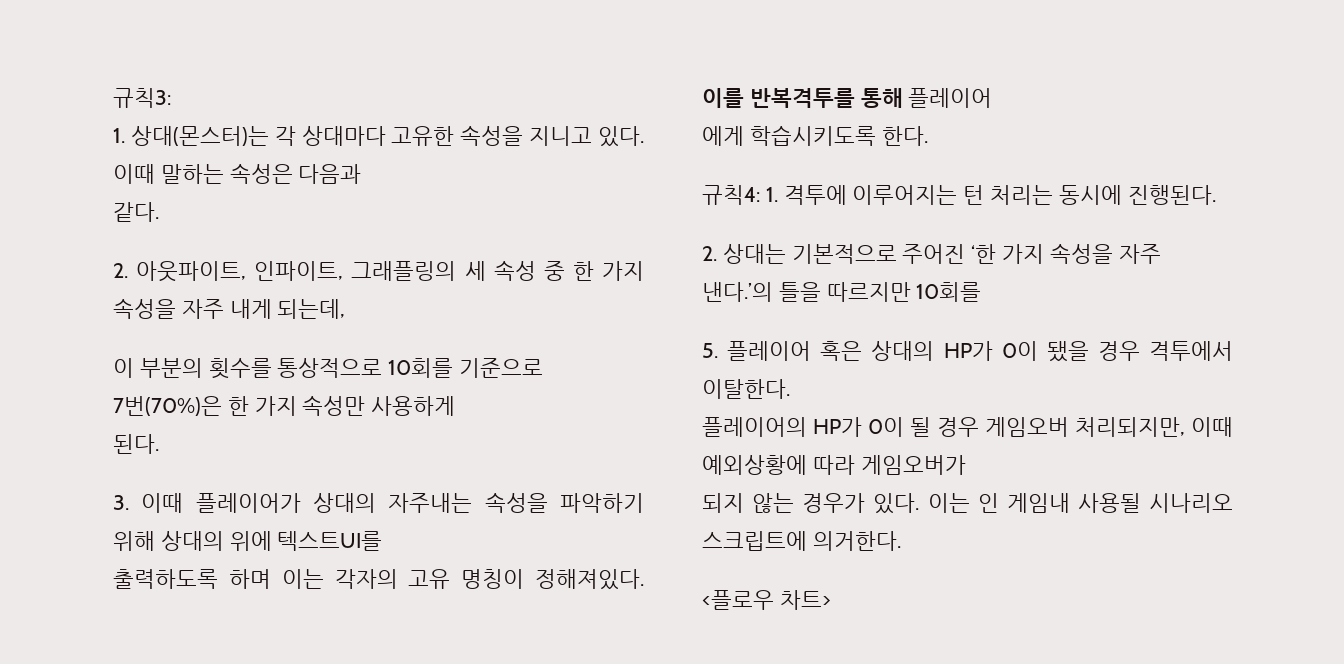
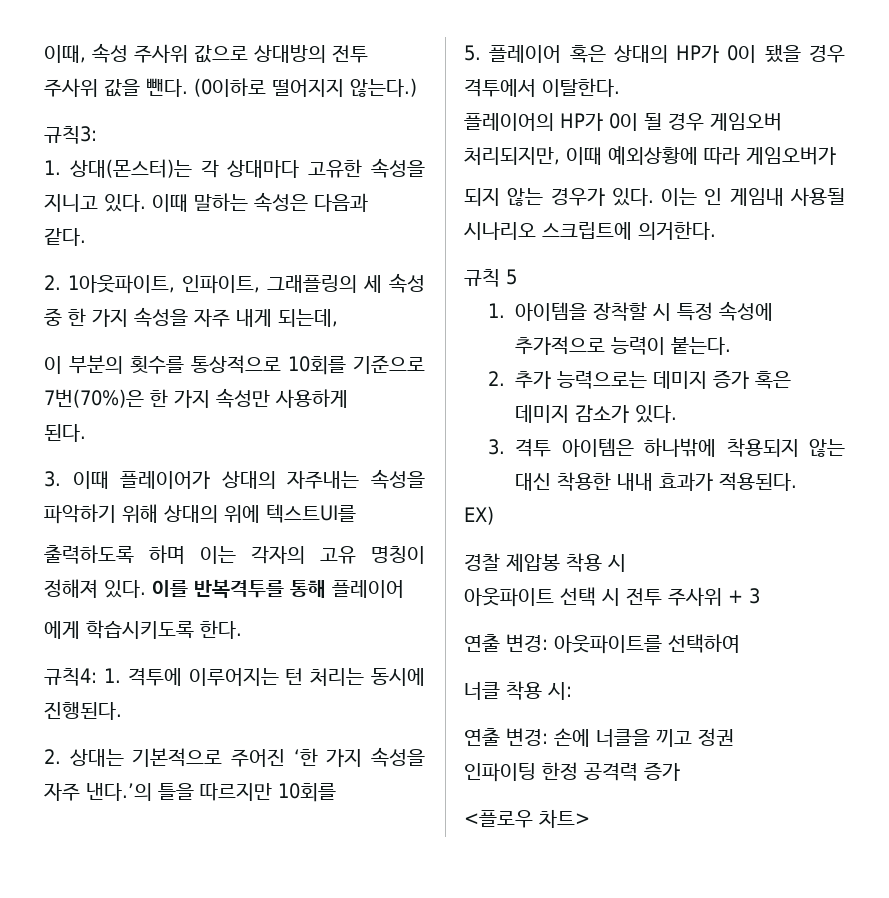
(113, 98) none -> [44,43,368,63] [44,78,417,97] 이때, 속성 주사위 값으로 상대방의 전투 주사위 값을 뺀다. (0이하로 떨어지지 않는다.) //
[136,261,247,282] 아웃파이트, -> [68,275,175,294] 1아웃파이트,
[534,569,644,590] 정해져있다. -> [44,579,146,598] 정해져 있다.
(901, 541) none -> [464,269,517,287] [488,301,774,321] [515,336,732,355] [488,370,792,389] [515,405,678,423] [488,438,845,457] [515,472,798,491] [464,506,494,525] [464,553,626,572] [464,587,760,607] [464,634,740,654] [464,681,572,700] [464,728,734,747] [464,762,680,782] // 규칙 5 // 1. 아이템을 장착할 시 특정 속성에 추가적으로 능력이 붙는다. // 2. 추가 능력으로는 데미지 증가 혹은 데미지 감소가 있다. // 3. 격투 아이템은 하나밖에 착용되지 않는 대신 착용한 내내 효과가 적용된다. // EX) // 경찰 제압봉 착용 시 // 아웃파이트 선택 시 전투 주사위 + 3 // 연출 변경: 아웃파이트를 선택하여 // 너클 착용 시: // 연출 변경: 손에 너클을 끼고 정권 // 인파이팅 한정 공격력 증가

